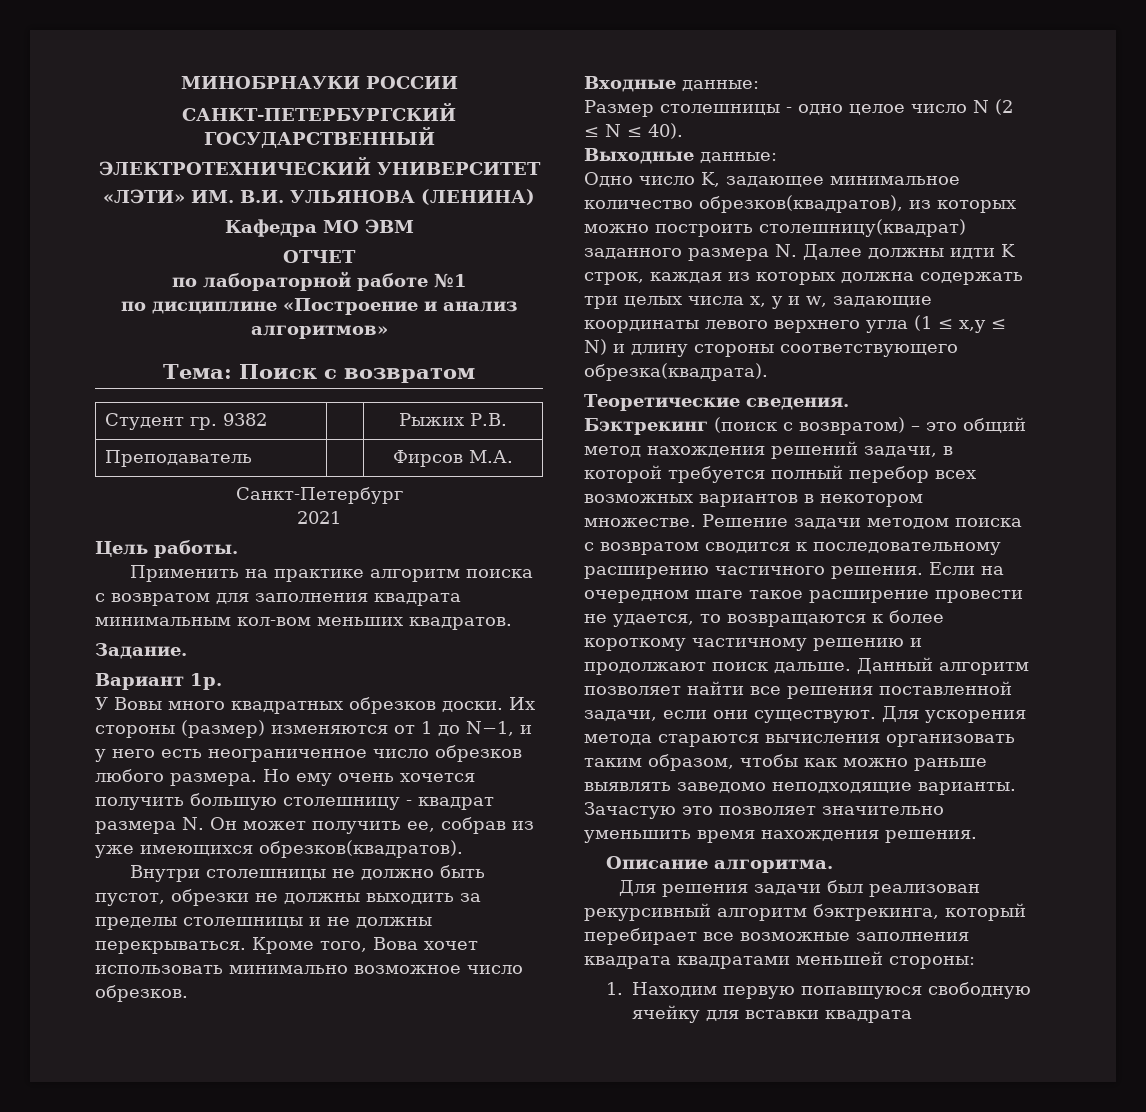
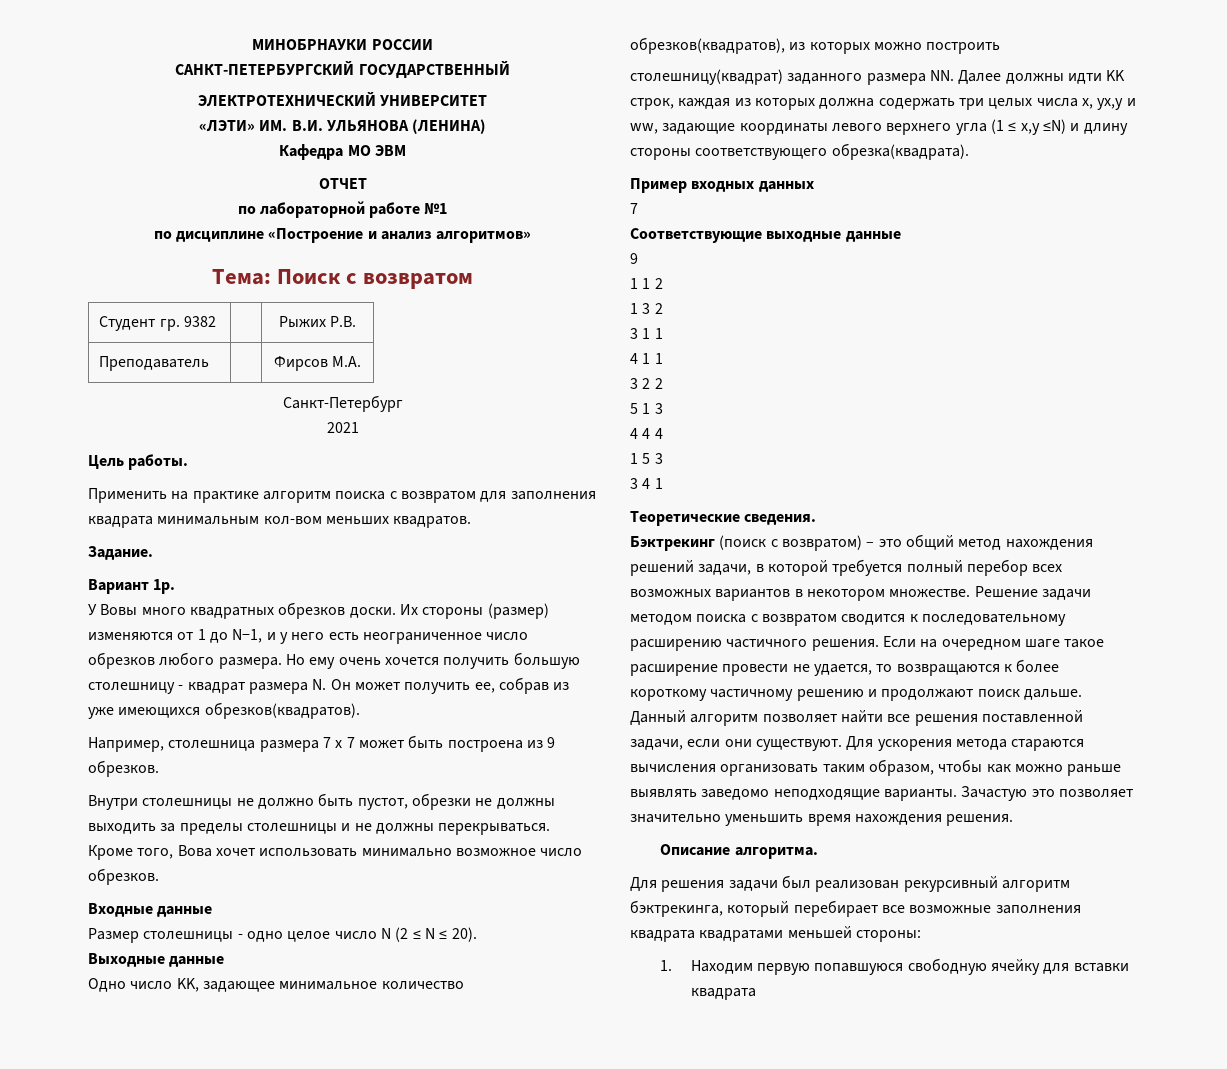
(463, 849) none -> [88,735,556,752] [88,760,159,777] // Например, столешница размера 7 x 7 может быть построена из 9 обрезков.
[682,80,759,91] данные: -> [157,906,213,917] данные
[648,123,683,139] 40). -> [451,927,477,942] 20).
[700,152,777,163] данные: -> [169,956,225,967] данные
[701,172,720,187] K, -> [176,978,199,992] KK,
(753, 230) none -> (1001, 48) //
[775,244,797,257] N. -> [929,70,954,81] NN.
[1000,244,1015,257] K -> [1106,70,1126,81] KK
[771,296,827,309] y и w, -> [1097,98,1136,110] [630,123,658,134] yx,y и ww,
[991,319,1006,329] [584,339,607,355] ≤ N) -> [1042,119,1066,134] ≤N)
(768, 372) none -> [630,178,814,193] [630,203,638,214] [630,228,901,243] [630,253,638,264] [630,278,663,289] [630,303,663,314] [630,328,663,339] [630,353,663,364] [630,378,663,389] [630,403,663,414] [630,428,663,439] [630,453,663,464] [630,478,663,489] // Пример входных данных // 7 // Соответствующие выходные данные // 9 // 1 1 2 // 1 3 2 // 3 1 1 // 4 1 1 // 3 2 2 // 5 1 3 // 4 4 4 // 1 5 3 // 3 4 1

